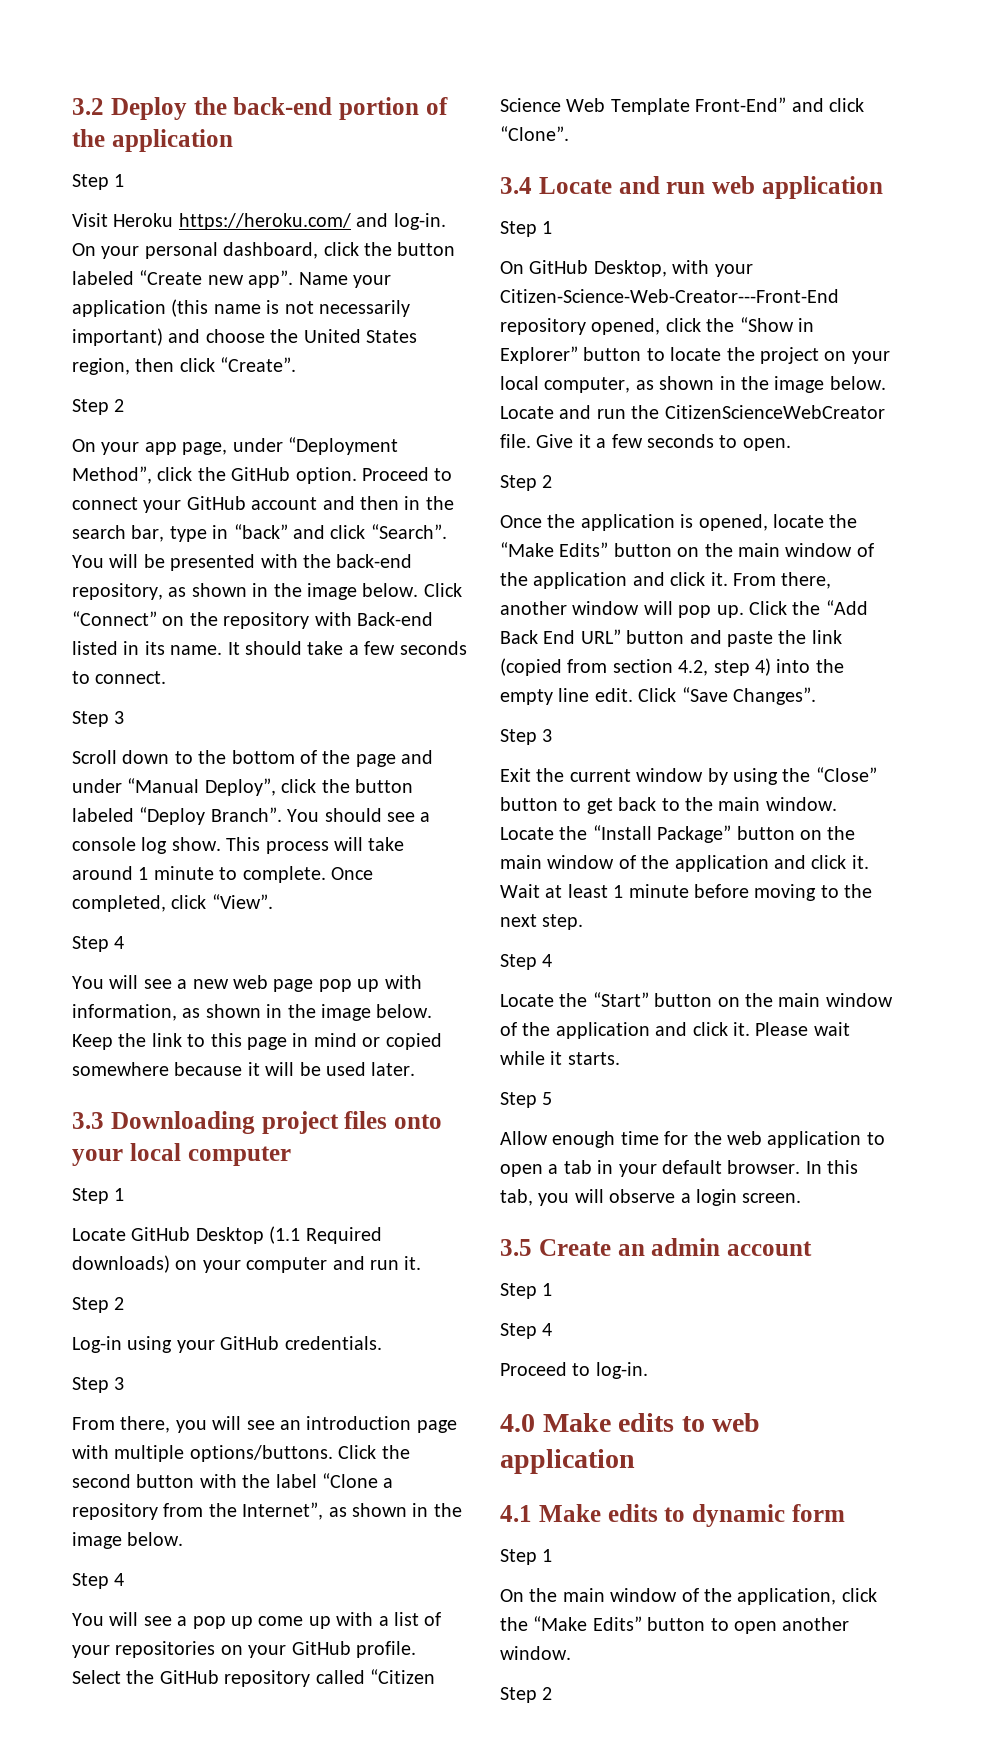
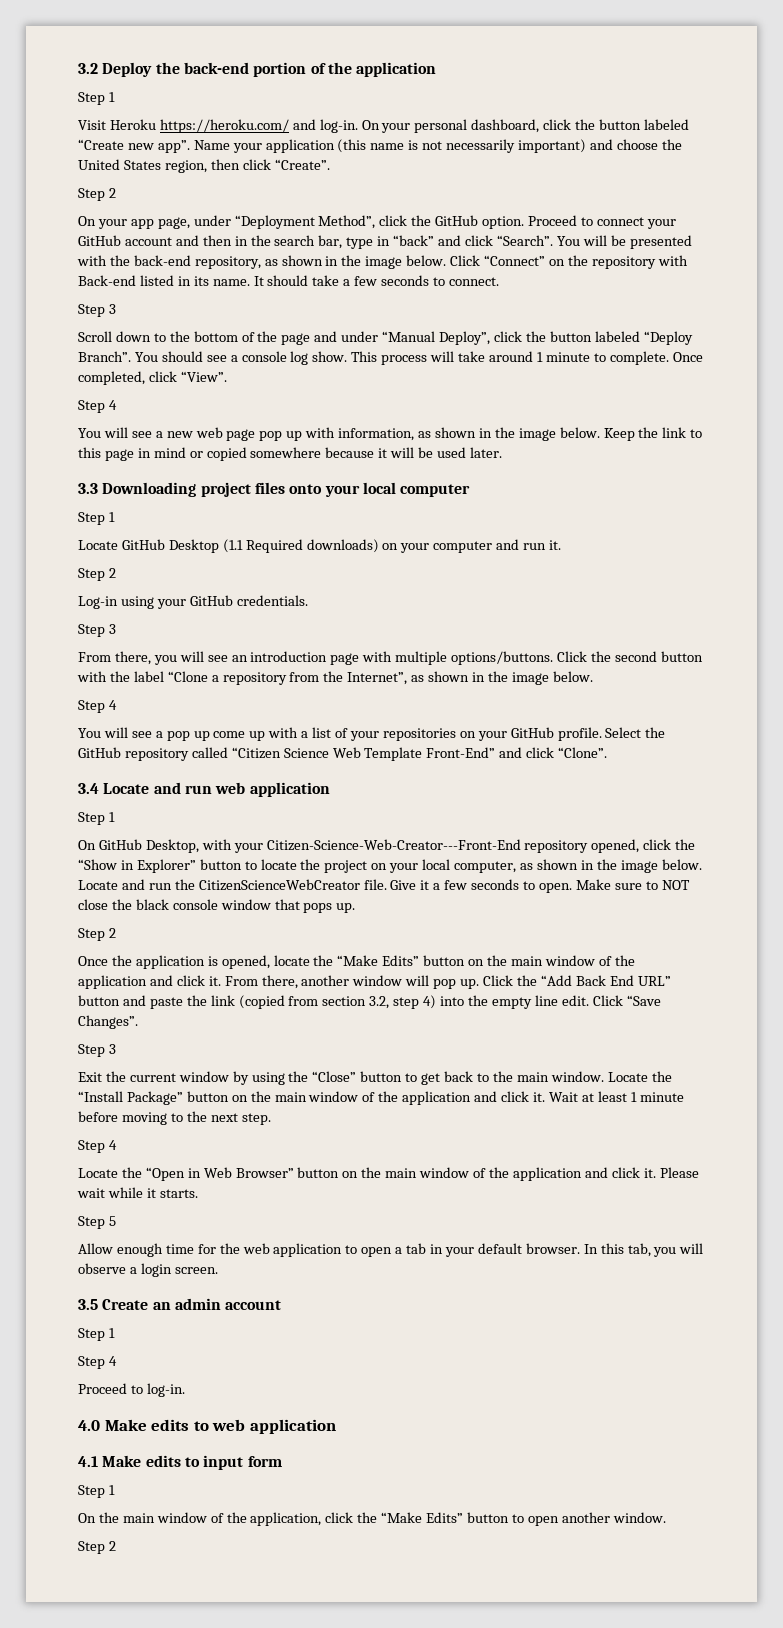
(791, 444) none -> [575,879,690,890] [78,899,356,913] Make sure to NOT close the black console window that pops up.
[678,660,709,676] 4.2, -> [369,996,390,1009] 3.2,
[592,992,649,1007] “Start” -> [145,1167,294,1181] “Open in Web Browser”
[692,1504,785,1527] dynamic -> [203,1455,244,1470] input

